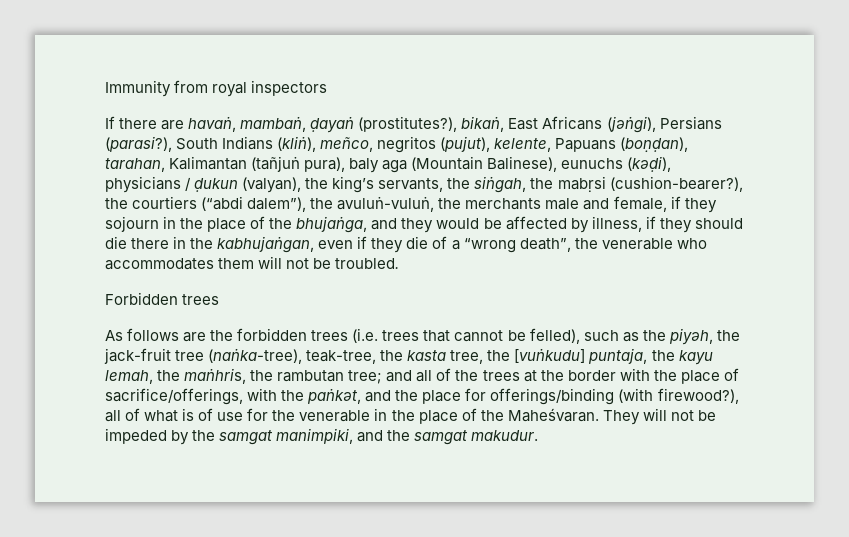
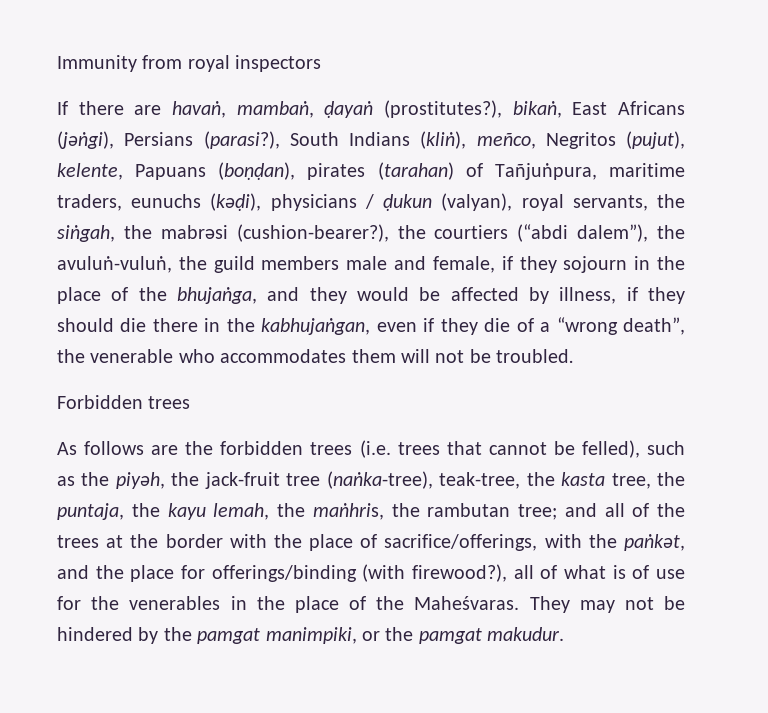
[377,136,437,153] negritos -> [545,132,616,149] Negritos
[105,156,558,173] tarahan, Kalimantan (tañjuṅ pura), baly aga (Mountain Balinese), -> [307,162,685,180] [57,194,122,211] pirates (tarahan) of Tañjuṅpura, maritime traders,
[305,176,375,193] the king’s -> [521,194,564,211] royal
[557,176,606,193] mabṛsi -> [160,225,228,239] mabrǝsi
[465,198,542,210] merchants -> [213,256,340,273] guild members
[514,348,586,363] [vuṅkudu] -> (685, 479) none
[299,408,716,425] [105,428,167,444] venerable in the place of the Maheśvaran. They will not be impeded -> [129,596,685,613] [57,627,133,641] venerables in the place of the Maheśvaras. They may not be hindered
[219,428,469,445] samgat manimpiki, and the samgat -> [197,627,482,644] pamgat manimpiki, or the pamgat

